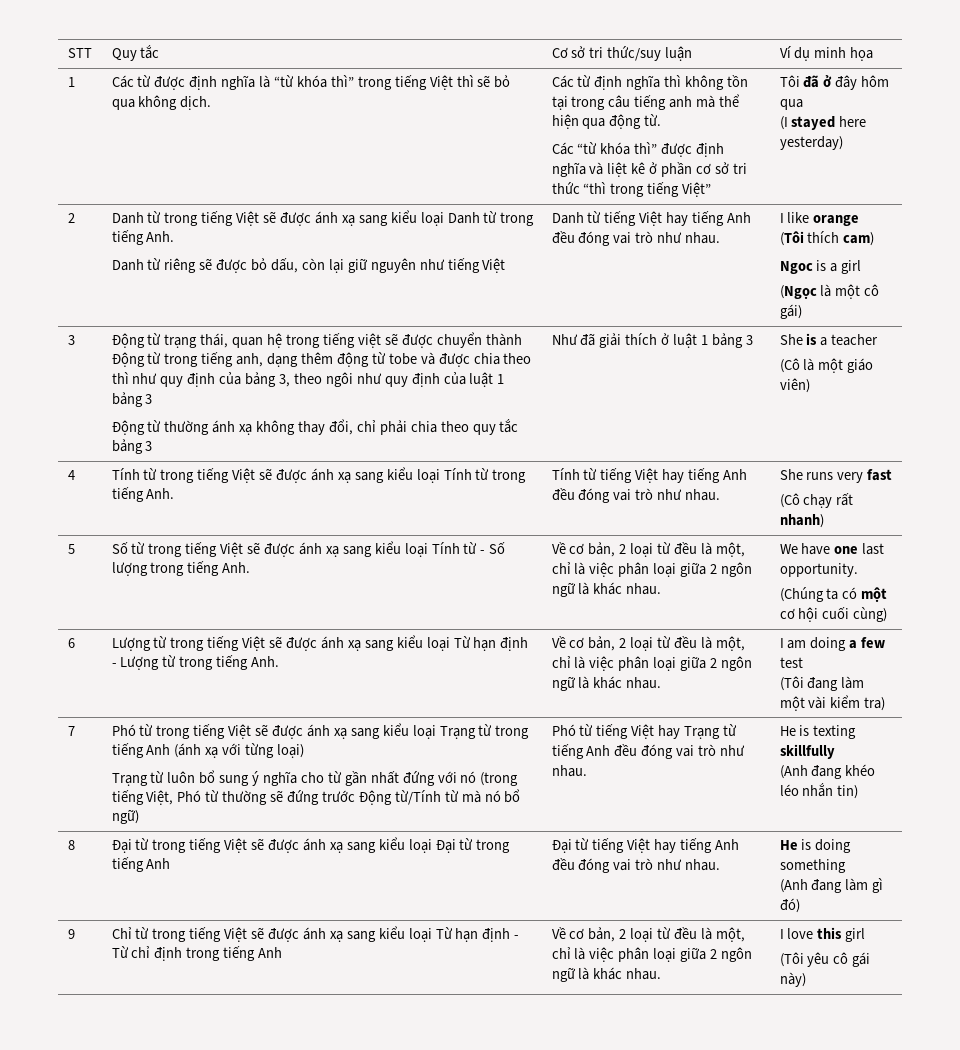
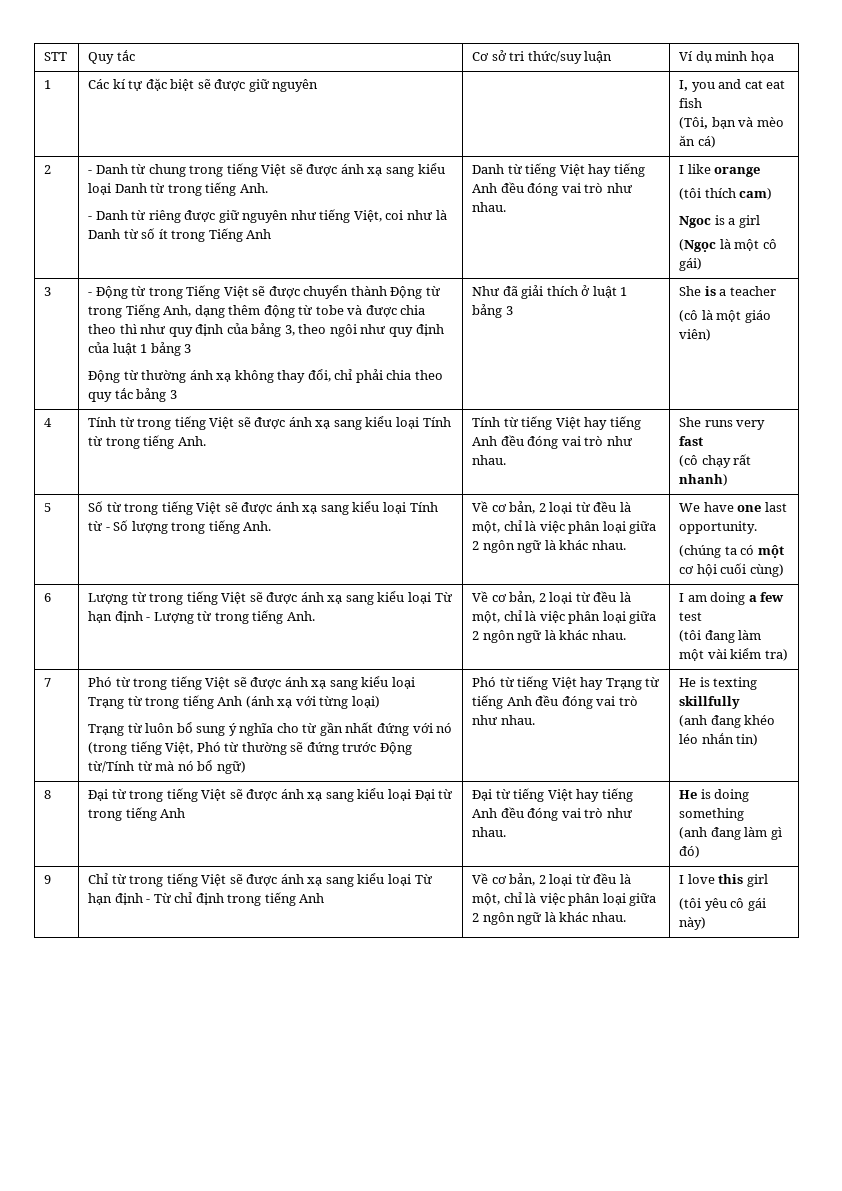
[137,75,511,90] [111,95,212,110] [551,75,749,90] [551,94,740,110] [551,114,662,129] [551,142,725,157] [551,162,747,177] [551,182,712,197] [779,75,890,90] [779,99,803,110] [779,116,867,130] [779,136,843,150] từ được định nghĩa là “từ khóa thì” trong tiếng Việt thì sẽ bỏ qua không dịch. | Các từ định nghĩa thì không tồn tại trong câu tiếng anh mà thể hiện qua động từ. // Các “từ khóa thì” được định nghĩa và liệt kê ở phần cơ sở tri thức “thì trong tiếng Việt” | Tôi đã ở đây hôm qua // (I stayed here yesterday) -> [112,78,319,92] [679,79,786,92] [679,98,703,108] [679,117,784,129] [679,135,716,148] kí tự đặc biệt sẽ được giữ nguyên | | I, you and cat eat fish // (Tôi, bạn và mèo ăn cá)
[111,211,162,224] Danh từ -> [88,164,186,177] - Danh từ chung
(175, 236) none -> [88,216,93,220] -
[199,258,506,273] sẽ được bỏ dấu, còn lại giữ nguyên như tiếng Việt -> [184,209,447,223] [88,228,272,242] được giữ nguyên như tiếng Việt, coi như là Danh từ số ít trong Tiếng Anh
[779,231,804,246] (Tôi -> [679,188,702,200] (tôi
[111,333,381,348] Động từ trạng thái, quan hệ trong tiếng việt -> [88,285,249,299] - Động từ trong Tiếng Việt
[201,352,264,367] tiếng anh, -> [125,304,192,318] Tiếng Anh,
[779,358,800,373] (Cô -> [679,310,699,322] (cô
[779,493,800,508] (Cô -> [679,455,699,467] (cô
[779,587,824,602] (Chúng -> [679,545,722,558] (chúng
[779,676,804,691] (Tôi -> [679,630,702,642] (tôi
[779,765,808,779] (Anh -> [679,715,708,727] (anh
[779,879,808,893] (Anh -> [679,827,708,839] (anh
[779,952,804,967] (Tôi -> [679,898,702,910] (tôi

